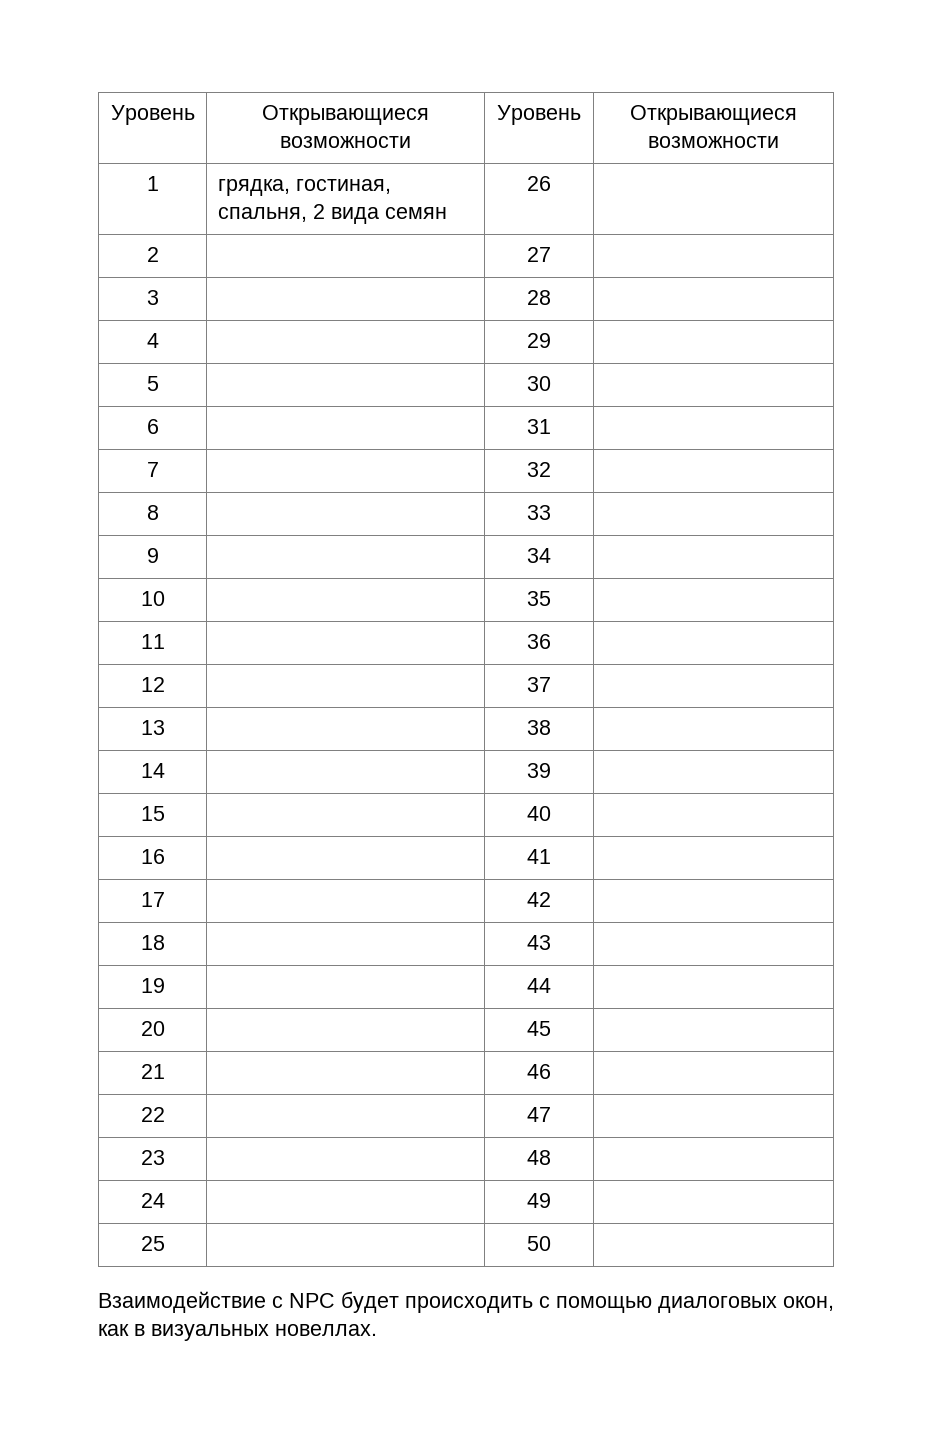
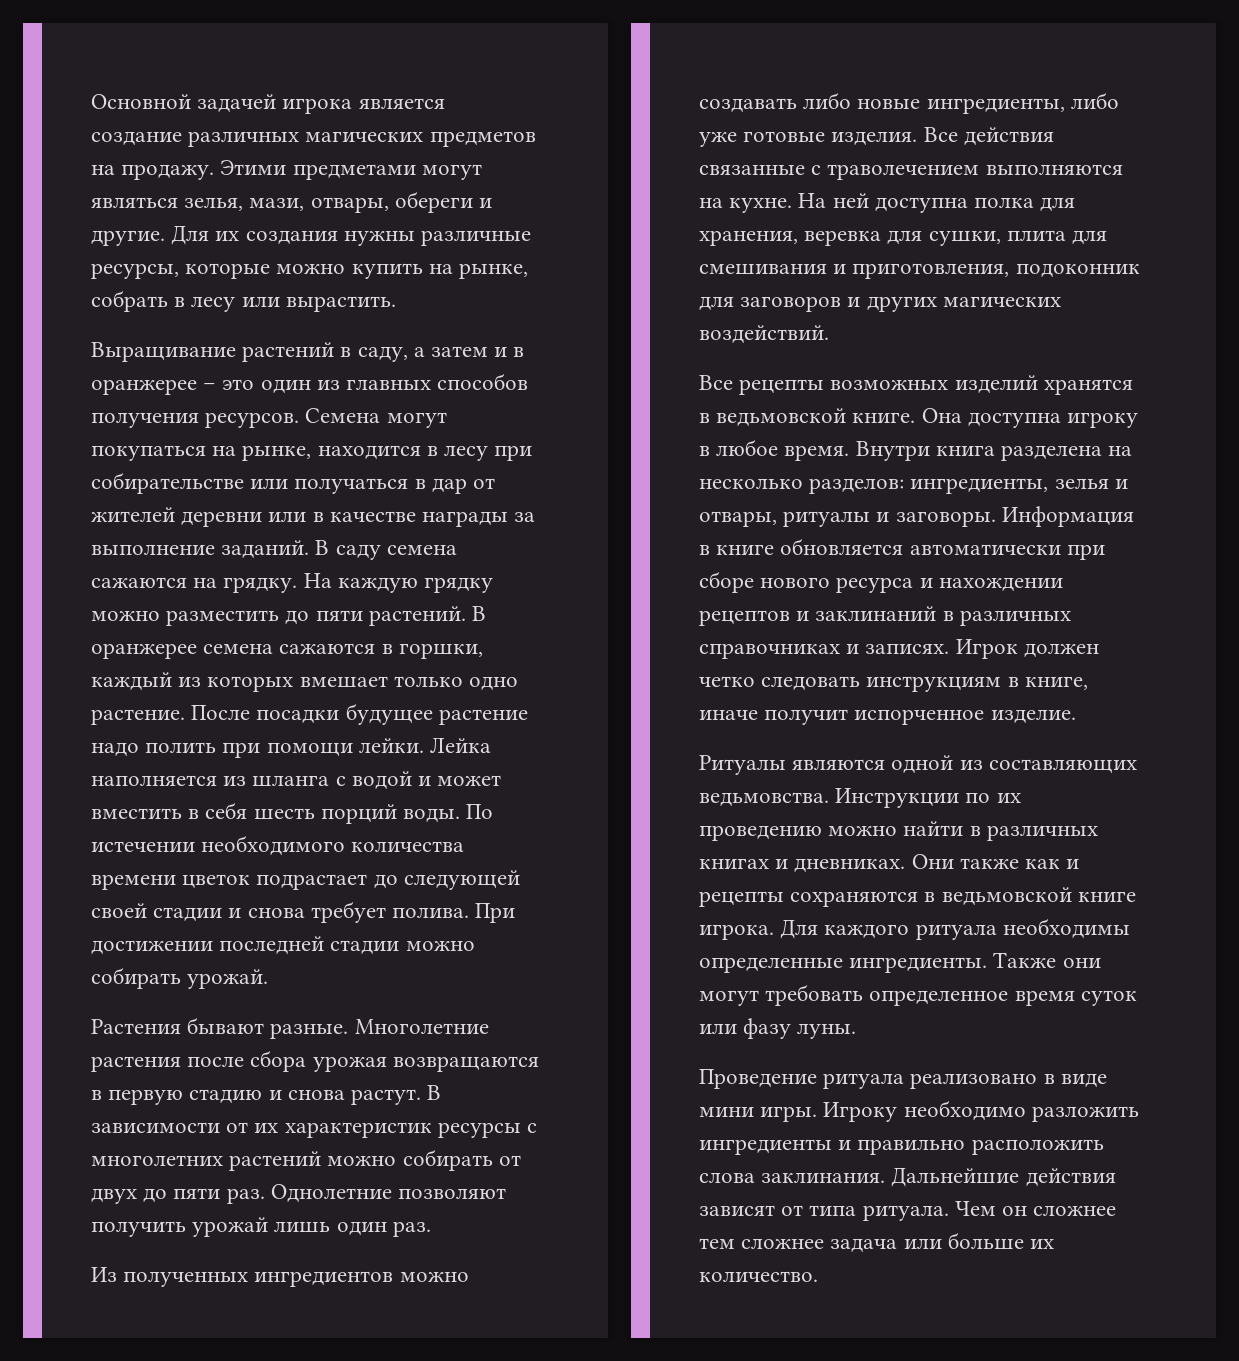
[110,105,195,125] [262,105,429,125] [280,136,411,148] [497,105,581,125] [630,105,797,125] [648,136,779,148] [146,176,159,191] [217,179,391,196] [217,204,447,224] [527,176,551,191] [146,247,159,262] [527,247,551,262] [146,290,159,305] [527,290,551,305] [146,333,159,348] [527,333,551,348] [146,376,159,391] [527,376,551,391] [146,419,159,434] [527,419,551,434] [146,462,159,477] [527,462,551,477] [146,505,159,520] [527,505,551,520] [146,548,159,563] [527,548,551,563] [140,591,165,606] [527,591,551,606] [140,634,165,649] [527,634,551,649] [140,677,165,692] [527,677,551,692] [140,720,165,735] [527,720,551,735] [140,763,165,778] [527,763,551,778] [140,806,165,821] [527,806,551,821] [140,849,165,864] [527,849,551,864] [140,892,165,907] [527,892,551,907] [140,935,165,950] [527,935,551,950] [140,978,165,993] [527,978,551,993] [140,1021,165,1036] [527,1021,551,1036] [140,1064,165,1079] [527,1064,551,1079] [140,1107,165,1122] [527,1107,551,1122] [140,1150,165,1165] [527,1150,551,1165] [140,1193,165,1208] [527,1193,551,1208] [140,1236,165,1251] [527,1236,551,1251] [98,1291,834,1313] [98,1324,377,1341] Уровень | Открывающиеся возможности | Уровень | Открывающиеся возможности // 1 | грядка, гостиная, спальня, 2 вида семян | 26 | // 2 | | 27 | // 3 | | 28 | // 4 | | 29 | // 5 | | 30 | // 6 | | 31 | // 7 | | 32 | // 8 | | 33 | // 9 | | 34 | // 10 | | 35 | // 11 | | 36 | // 12 | | 37 | // 13 | | 38 | // 14 | | 39 | // 15 | | 40 | // 16 | | 41 | // 17 | | 42 | // 18 | | 43 | // 19 | | 44 | // 20 | | 45 | // 21 | | 46 | // 22 | | 47 | // 23 | | 48 | // 24 | | 49 | // 25 | | 50 | // Взаимодействие с NPC будет происходить с помощью диалоговых окон, как в визуальных новеллах. -> [91,94,445,114] [91,131,536,147] [91,160,482,180] [91,191,493,213] [91,225,532,246] [91,263,529,279] [91,290,396,312] [91,342,525,362] [91,373,529,395] [91,408,447,428] [91,445,533,461] [91,472,496,494] [91,507,536,527] [91,540,457,560] [91,573,494,593] [91,606,487,626] [91,643,483,659] [91,672,519,692] [91,703,528,725] [91,737,492,758] [91,771,502,790] [91,802,494,824] [91,835,465,856] [91,870,520,890] [91,901,516,923] [91,936,475,955] [91,967,269,989] [91,1017,489,1039] [91,1050,539,1072] [91,1085,442,1105] [91,1122,538,1138] [91,1149,521,1171] [91,1184,507,1204] [91,1217,431,1237] [91,1267,469,1287] [699,92,1119,114] [699,127,1054,147] [699,164,1123,180] [699,193,1076,213] [699,230,1108,246] [699,263,1140,279] [699,296,1061,312] [699,325,829,344] [699,375,1133,395] [699,408,1139,428] [699,439,1133,461] [699,478,1128,494] [699,506,1134,527] [699,538,1105,560] [699,571,1063,593] [699,606,1071,626] [699,639,1099,659] [699,676,1088,692] [699,709,1076,725] [699,755,1137,775] [699,788,1021,808] [699,821,1098,841] [699,854,1080,873] [699,887,1136,907] [699,918,1130,940] [699,952,1101,973] [699,984,1137,1006] [699,1018,857,1039] [699,1069,1107,1089] [699,1100,1139,1122] [699,1139,1104,1155] [699,1167,1116,1187] [699,1201,1117,1221] [699,1232,1055,1253] [699,1271,818,1282] Основной задачей игрока является создание различных магических предметов на продажу. Этими предметами могут являться зелья, мази, отвары, обереги и другие. Для их создания нужны различные ресурсы, которые можно купить на рынке, собрать в лесу или вырастить. // Выращивание растений в саду, а затем и в оранжерее – это один из главных способов получения ресурсов. Семена могут покупаться на рынке, находится в лесу при собирательстве или получаться в дар от жителей деревни или в качестве награды за выполнение заданий. В саду семена сажаются на грядку. На каждую грядку можно разместить до пяти растений. В оранжерее семена сажаются в горшки, каждый из которых вмешает только одно растение. После посадки будущее растение надо полить при помощи лейки. Лейка наполняется из шланга с водой и может вместить в себя шесть порций воды. По истечении необходимого количества времени цветок подрастает до следующей своей стадии и снова требует полива. При достижении последней стадии можно собирать урожай. // Растения бывают разные. Многолетние растения после сбора урожая возвращаются в первую стадию и снова растут. В зависимости от их характеристик ресурсы с многолетних растений можно собирать от двух до пяти раз. Однолетние позволяют получить урожай лишь один раз. // Из полученных ингредиентов можно создавать либо новые ингредиенты, либо уже готовые изделия. Все действия связанные с траволечением выполняются на кухне. На ней доступна полка для хранения, веревка для сушки, плита для смешивания и приготовления, подоконник для заговоров и других магических воздействий. // Все рецепты возможных изделий хранятся в ведьмовской книге. Она доступна игроку в любое время. Внутри книга разделена на несколько разделов: ингредиенты, зелья и отвары, ритуалы и заговоры. Информация в книге обновляется автоматически при сборе нового ресурса и нахождении рецептов и заклинаний в различных справочниках и записях. Игрок должен четко следовать инструкциям в книге, иначе получит испорченное изделие. // Ритуалы являются одной из составляющих ведьмовства. Инструкции по их проведению можно найти в различных книгах и дневниках. Они также как и рецепты сохраняются в ведьмовской книге игрока. Для каждого ритуала необходимы определенные ингредиенты. Также они могут требовать определенное время суток или фазу луны. // Проведение ритуала реализовано в виде мини игры. Игроку необходимо разложить ингредиенты и правильно расположить слова заклинания. Дальнейшие действия зависят от типа ритуала. Чем он сложнее тем сложнее задача или больше их количество.

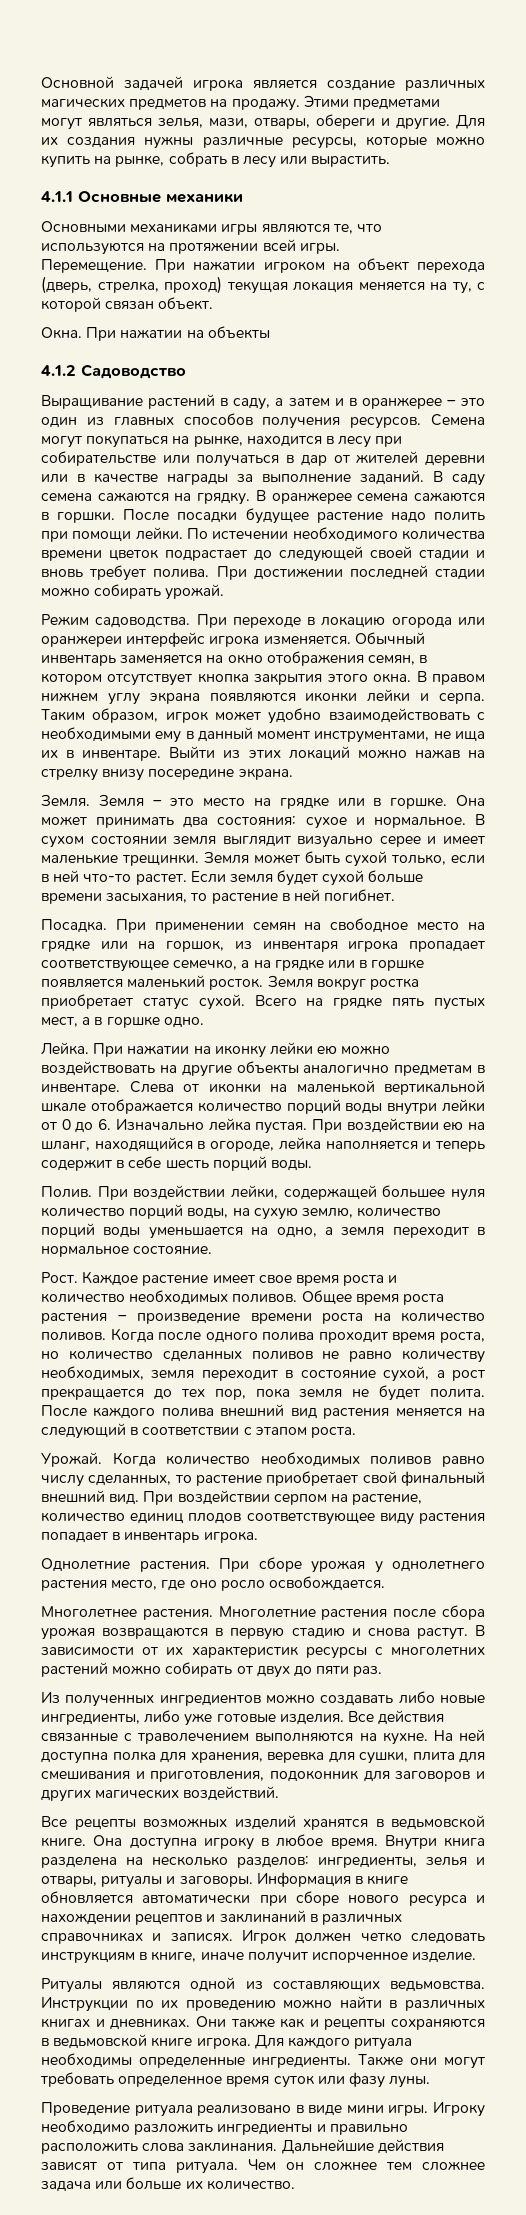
(396, 304) none -> [41,191,243,203] [41,221,382,235] [41,239,340,255] [41,258,486,273] [41,276,485,294] [41,297,214,312] [41,326,270,341] [41,364,186,379] // 4.1.1 Основные механики // Основными механиками игры являются те, что используются на протяжении всей игры. // Перемещение. При нажатии игроком на объект перехода (дверь, стрелка, проход) текущая локация меняется на ту, с которой связан объект. // Окна. При нажатии на объекты // 4.1.2 Садоводство
[303,573,494,593] [91,606,466,626] На каждую грядку можно разместить до пяти растений. -> (251, 498) none
[398,643,483,659] [91,672,519,692] [91,709,185,725] горшки, каждый из которых вмешает только одно растение. -> [57,511,116,523] горшки.
[430,737,492,753] [91,771,502,790] [91,802,461,824] Лейка наполняется из шланга с водой и может вместить в себя шесть порций воды. -> (183, 533) none
[247,908,305,918] снова -> [41,569,83,577] вновь
[91,1017,349,1039] Растения бывают разные. -> [41,614,485,628] [41,632,425,647] [41,651,428,666] [41,671,486,686] [41,689,485,705] [41,708,485,724] [41,727,485,743] [41,746,485,761] [41,768,293,781] [41,794,486,809] [41,814,486,829] [41,836,485,848] [41,851,485,867] [41,870,424,886] [41,889,396,904] [41,918,485,933] [41,940,485,952] [41,959,425,972] [41,975,419,991] [41,994,485,1010] [41,1016,204,1028] [41,1042,391,1058] [41,1061,485,1077] [41,1080,485,1095] [41,1099,485,1115] [41,1118,485,1134] [41,1137,486,1152] [41,1156,312,1171] [41,1185,485,1201] [41,1204,442,1220] [41,1223,485,1239] [41,1246,213,1257] [41,1271,398,1286] [41,1290,444,1305] [41,1312,485,1324] [41,1328,485,1343] [41,1350,485,1363] [41,1366,486,1382] [41,1385,485,1401] [41,1404,485,1419] [41,1423,356,1439] [41,1452,485,1467] [41,1471,485,1487] [41,1490,423,1505] [41,1512,485,1525] [41,1531,258,1543] [41,1557,485,1573] [41,1576,385,1591] [41,1606,213,1620] Режим садоводства. При переходе в локацию огорода или оранжереи интерфейс игрока изменяется. Обычный инвентарь заменяется на окно отображения семян, в котором отсутствует кнопка закрытия этого окна. В правом нижнем углу экрана появляются иконки лейки и серпа. Таким образом, игрок может удобно взаимодействовать с необходимыми ему в данный момент инструментами, не ища их в инвентаре. Выйти из этих локаций можно нажав на стрелку внизу посередине экрана. // Земля. Земля – это место на грядке или в горшке. Она может принимать два состояния: сухое и нормальное. В сухом состоянии земля выглядит визуально серее и имеет маленькие трещинки. Земля может быть сухой только, если в ней что-то растет. Если земля будет сухой больше времени засыхания, то растение в ней погибнет. // Посадка. При применении семян на свободное место на грядке или на горшок, из инвентаря игрока пропадает соответствующее семечко, а на грядке или в горшке появляется маленький росток. Земля вокруг ростка приобретает статус сухой. Всего на грядке пять пустых мест, а в горшке одно. // Лейка. При нажатии на иконку лейки ею можно воздействовать на другие объекты аналогично предметам в инвентаре. Слева от иконки на маленькой вертикальной шкале отображается количество порций воды внутри лейки от 0 до 6. Изначально лейка пустая. При воздействии ею на шланг, находящийся в огороде, лейка наполняется и теперь содержит в себе шесть порций воды. // Полив. При воздействии лейки, содержащей большее нуля количество порций воды, на сухую землю, количество порций воды уменьшается на одно, а земля переходит в нормальное состояние. // Рост. Каждое растение имеет свое время роста и количество необходимых поливов. Общее время роста растения – произведение времени роста на количество поливов. Когда после одного полива проходит время роста, но количество сделанных поливов не равно количеству необходимых, земля переходит в состояние сухой, а рост прекращается до тех пор, пока земля не будет полита. После каждого полива внешний вид растения меняется на следующий в соответствии с этапом роста. // Урожай. Когда количество необходимых поливов равно числу сделанных, то растение приобретает свой финальный внешний вид. При воздействии серпом на растение, количество единиц плодов соответствующее виду растения попадает в инвентарь игрока. // Однолетние растения. При сборе урожая у однолетнего растения место, где оно росло освобождается. // Многолетнее растения.
[270,1184,507,1203] [91,1217,431,1237] Однолетние позволяют получить урожай лишь один раз. -> (383, 1671) none

